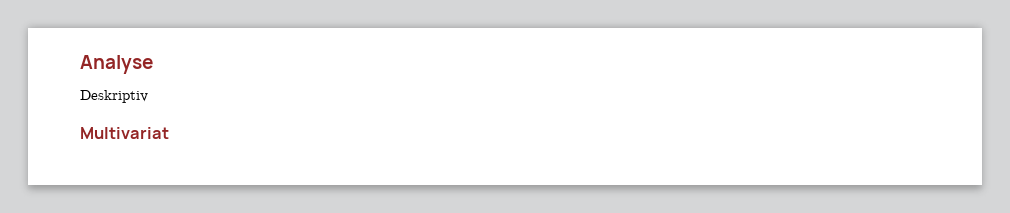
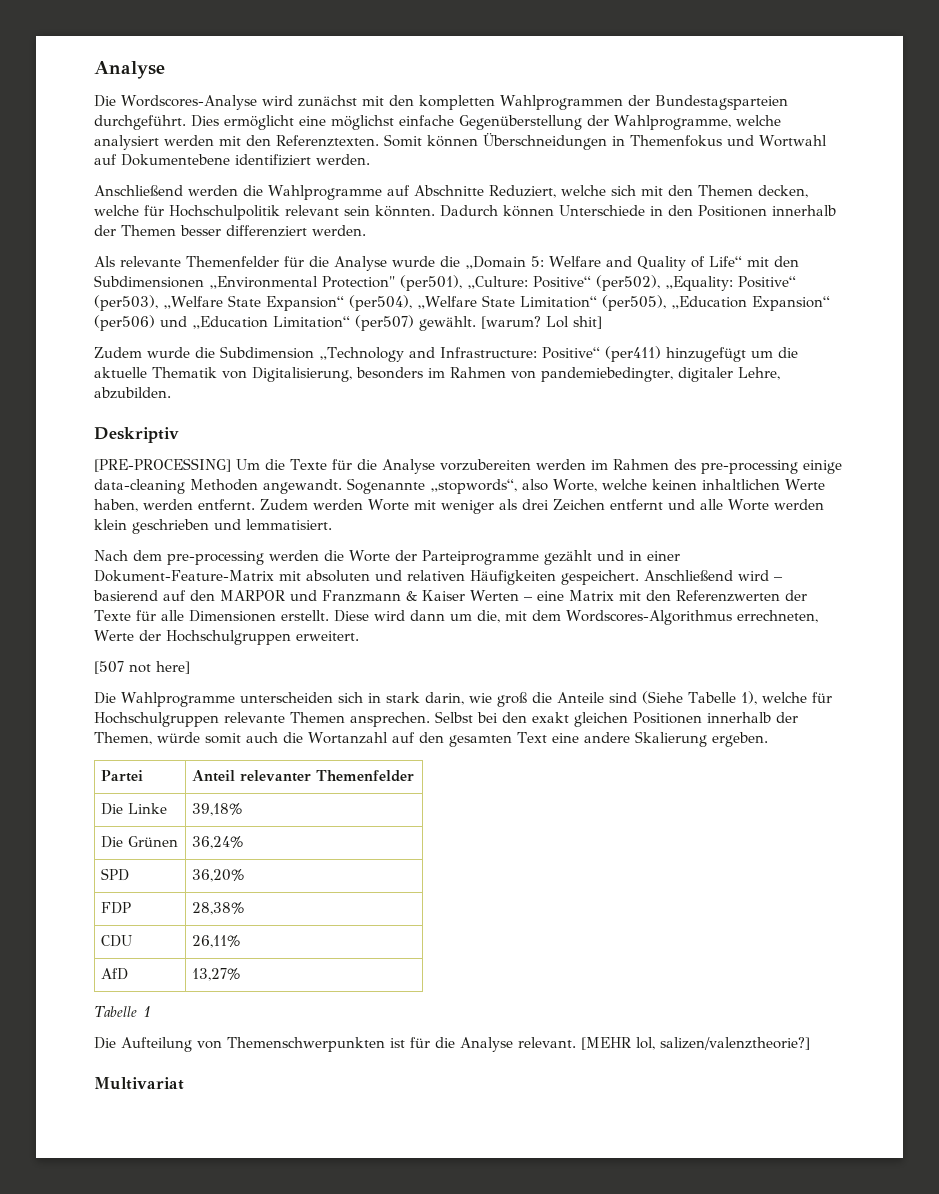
[80,90,148,103] Deskriptiv -> [94,95,788,110] [94,115,781,130] [94,133,827,150] [94,154,370,166] [94,185,808,200] [94,205,836,220] [94,225,366,237] [94,256,799,271] [94,275,796,291] [94,295,830,311] [94,315,602,331] [94,346,798,362] [94,367,780,382] [94,387,171,399] [94,427,179,443] [94,458,842,474] [94,478,825,494] [94,499,824,514] [94,519,332,534] [94,550,680,565] [94,570,783,585] [93,590,807,602] [94,610,818,625] [94,630,359,645] [94,661,190,674] [94,691,832,707] [94,711,798,727] [94,731,768,747] [100,770,143,782] [191,770,414,782] [100,803,167,815] [191,803,242,816] [100,836,178,848] [191,836,243,849] [100,868,129,881] [191,869,244,882] [100,902,131,914] [191,902,244,915] [100,935,132,947] [191,935,240,948] [100,968,128,980] [191,968,240,981] [94,1006,151,1017] [94,1037,810,1052] Die Wordscores-Analyse wird zunächst mit den kompletten Wahlprogrammen der Bundestagsparteien durchgeführt. Dies ermöglicht eine möglichst einfache Gegenüberstellung der Wahlprogramme, welche analysiert werden mit den Referenztexten. Somit können Überschneidungen in Themenfokus und Wortwahl auf Dokumentebene identifiziert werden. // Anschließend werden die Wahlprogramme auf Abschnitte Reduziert, welche sich mit den Themen decken, welche für Hochschulpolitik relevant sein könnten. Dadurch können Unterschiede in den Positionen innerhalb der Themen besser differenziert werden. // Als relevante Themenfelder für die Analyse wurde die „Domain 5: Welfare and Quality of Life“ mit den Subdimensionen „Environmental Protection" (per501), „Culture: Positive“ (per502), „Equality: Positive“ (per503), „Welfare State Expansion“ (per504), „Welfare State Limitation“ (per505), „Education Expansion“ (per506) und „Education Limitation“ (per507) gewählt. [warum? Lol shit] // Zudem wurde die Subdimension „Technology and Infrastructure: Positive“ (per411) hinzugefügt um die aktuelle Thematik von Digitalisierung, besonders im Rahmen von pandemiebedingter, digitaler Lehre, abzubilden. // Deskriptiv // [PRE-PROCESSING] Um die Texte für die Analyse vorzubereiten werden im Rahmen des pre-processing einige data-cleaning Methoden angewandt. Sogenannte „stopwords“, also Worte, welche keinen inhaltlichen Werte haben, werden entfernt. Zudem werden Worte mit weniger als drei Zeichen entfernt und alle Worte werden klein geschrieben und lemmatisiert. // Nach dem pre-processing werden die Worte der Parteiprogramme gezählt und in einer Dokument-Feature-Matrix mit absoluten und relativen Häufigkeiten gespeichert. Anschließend wird – basierend auf den MARPOR und Franzmann & Kaiser Werten – eine Matrix mit den Referenzwerten der Texte für alle Dimensionen erstellt. Diese wird dann um die, mit dem Wordscores-Algorithmus errechneten, Werte der Hochschulgruppen erweitert. // [507 not here] // Die Wahlprogramme unterscheiden sich in stark darin, wie groß die Anteile sind (Siehe Tabelle 1), welche für Hochschulgruppen relevante Themen ansprechen. Selbst bei den exakt gleichen Positionen innerhalb der Themen, würde somit auch die Wortanzahl auf den gesamten Text eine andere Skalierung ergeben. // Partei | Anteil relevanter Themenfelder // Die Linke | 39,18% // Die Grünen | 36,24% // SPD | 36,20% // FDP | 28,38% // CDU | 26,11% // AfD | 13,27% // Tabelle 1 // Die Aufteilung von Themenschwerpunkten ist für die Analyse relevant. [MEHR lol, salizen/valenztheorie?]

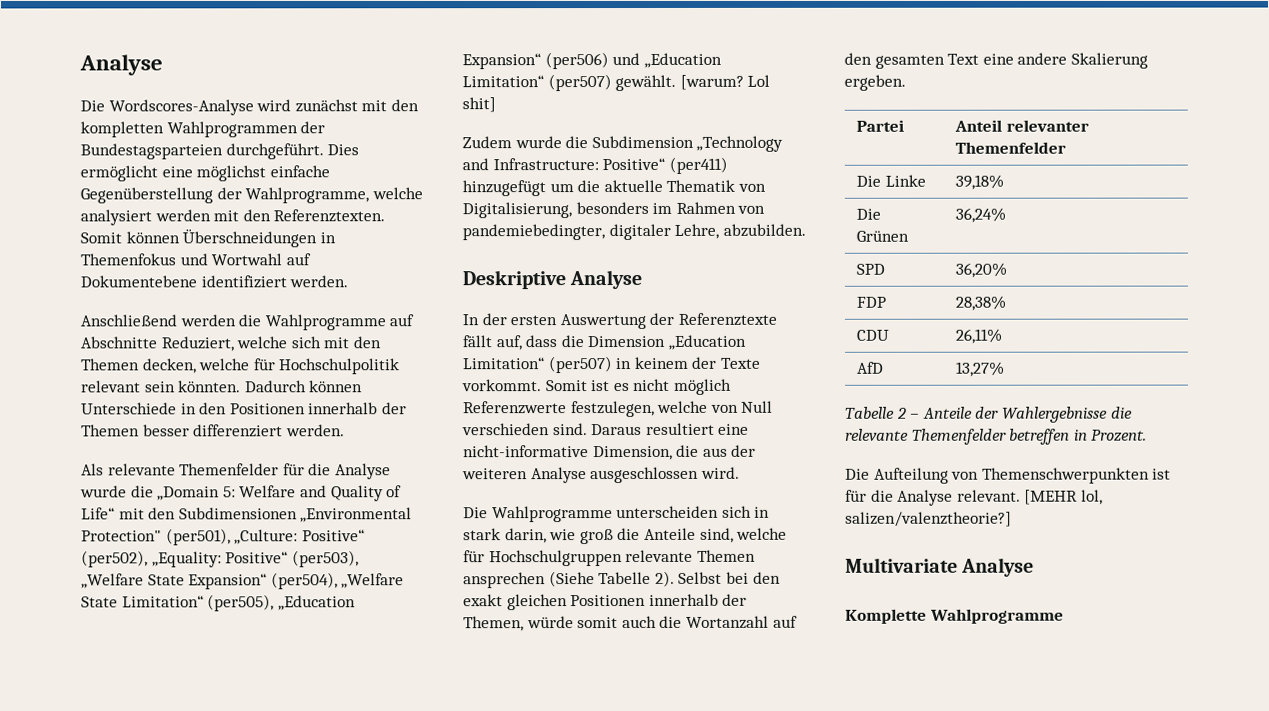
[94,427,179,443] [94,458,842,474] [94,478,825,494] [94,499,824,514] [94,519,332,534] [94,550,680,565] [94,570,783,585] [93,590,807,602] [94,610,818,625] [94,630,359,645] [94,661,190,674] Deskriptiv // [PRE-PROCESSING] Um die Texte für die Analyse vorzubereiten werden im Rahmen des pre-processing einige data-cleaning Methoden angewandt. Sogenannte „stopwords“, also Worte, welche keinen inhaltlichen Werte haben, werden entfernt. Zudem werden Worte mit weniger als drei Zeichen entfernt und alle Worte werden klein geschrieben und lemmatisiert. // Nach dem pre-processing werden die Worte der Parteiprogramme gezählt und in einer Dokument-Feature-Matrix mit absoluten und relativen Häufigkeiten gespeichert. Anschließend wird – basierend auf den MARPOR und Franzmann & Kaiser Werten – eine Matrix mit den Referenzwerten der Texte für alle Dimensionen erstellt. Diese wird dann um die, mit dem Wordscores-Algorithmus errechneten, Werte der Hochschulgruppen erweitert. // [507 not here] -> [462,269,643,290] [462,312,777,330] [462,334,746,351] [463,356,761,374] [462,378,732,395] [463,400,774,418] [462,422,750,436] [463,444,757,461] [462,466,740,484] Deskriptive Analyse // In der ersten Auswertung der Referenztexte fällt auf, dass die Dimension „Education Limitation“ (per507) in keinem der Texte vorkommt. Somit ist es nicht möglich Referenzwerte festzulegen, welche von Null verschieden sind. Daraus resultiert eine nicht-informative Dimension, die aus der weiteren Analyse ausgeschlossen wird.
[608,691,757,705] sind (Siehe Tabelle 1), -> [699,527,734,543] sind,
[350,712,430,727] ansprechen. -> [463,570,675,589] ansprechen (Siehe Tabelle 2).
[142,1006,151,1017] 1 -> [896,406,1133,423] [845,428,1148,445] 2 – Anteile der Wahlergebnisse die relevante Themenfelder betreffen in Prozent.
[94,1077,184,1090] Multivariat -> [845,557,1035,577] [845,608,1064,624] Multivariate Analyse // Komplette Wahlprogramme

